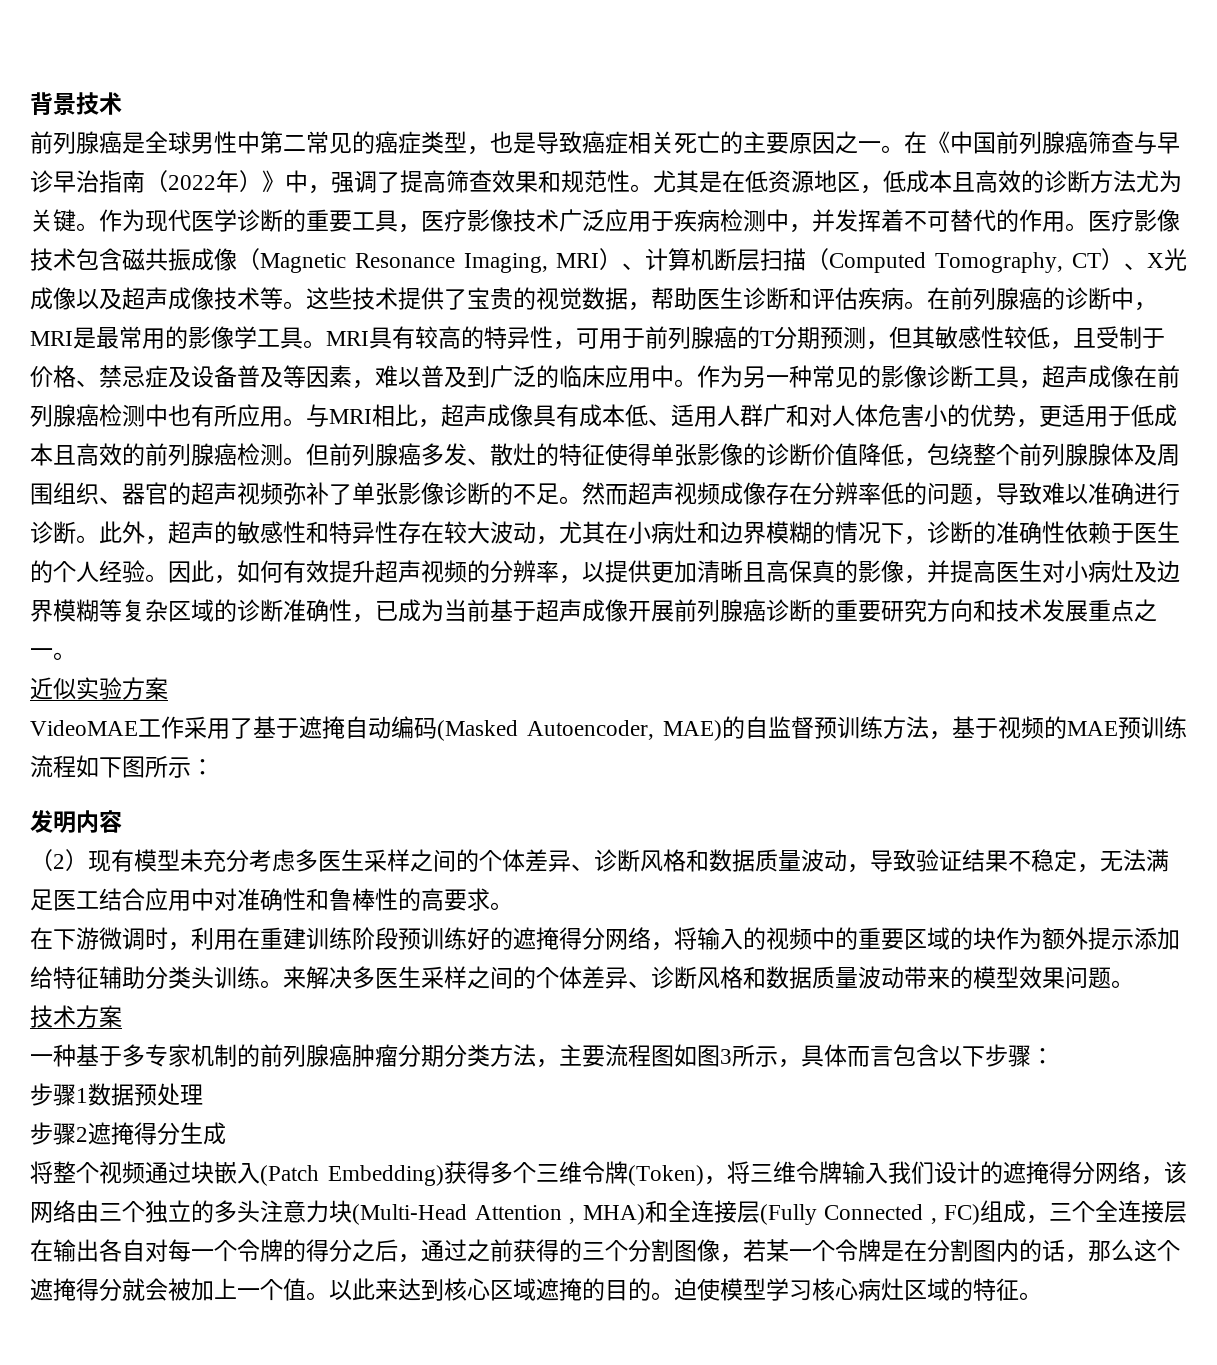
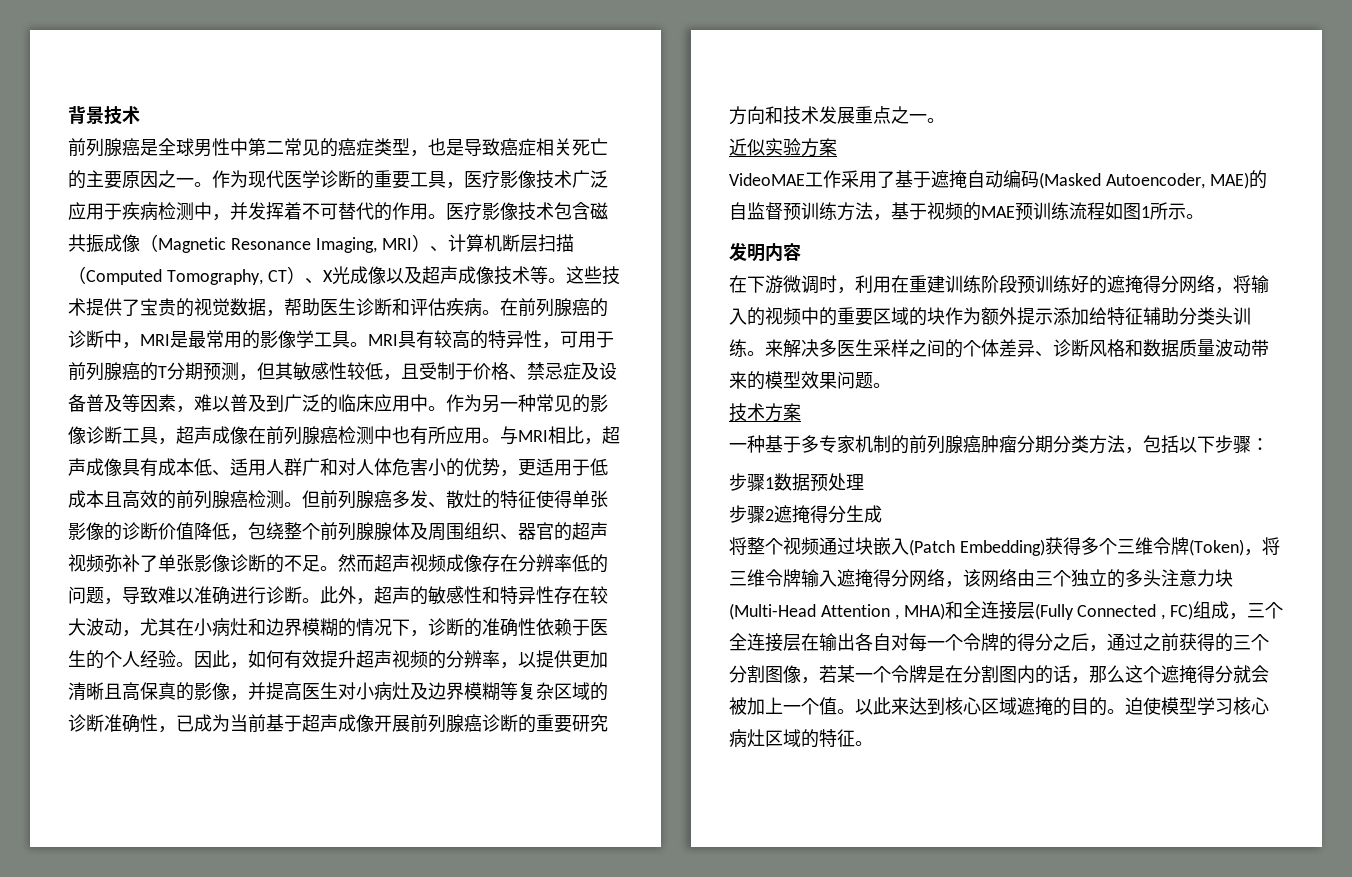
[904,131,1180,154] [30,170,1182,194] [30,209,99,232] 在《中国前列腺癌筛查与早诊早治指南（2022年）》中，强调了提高筛查效果和规范性。尤其是在低资源地区，低成本且高效的诊断方法尤为关键。 -> (212, 184) none
[99,755,214,778] 下图所示： -> [1123,202,1204,220] 图1所示。
[30,849,1169,873] [30,888,513,911] // （2）现有模型未充分考虑多医生采样之间的个体差异、诊断风格和数据质量波动，导致验证结果不稳定，无法满足医工结合应用中对准确性和鲁棒性的高要求。 -> (801, 252) none
[559,1044,939,1068] 主要流程图如图3所示，具体而言包含 -> [1143,435,1179,453] 包括
[888,1161,1003,1184] 我们设计的 -> (837, 578) none

